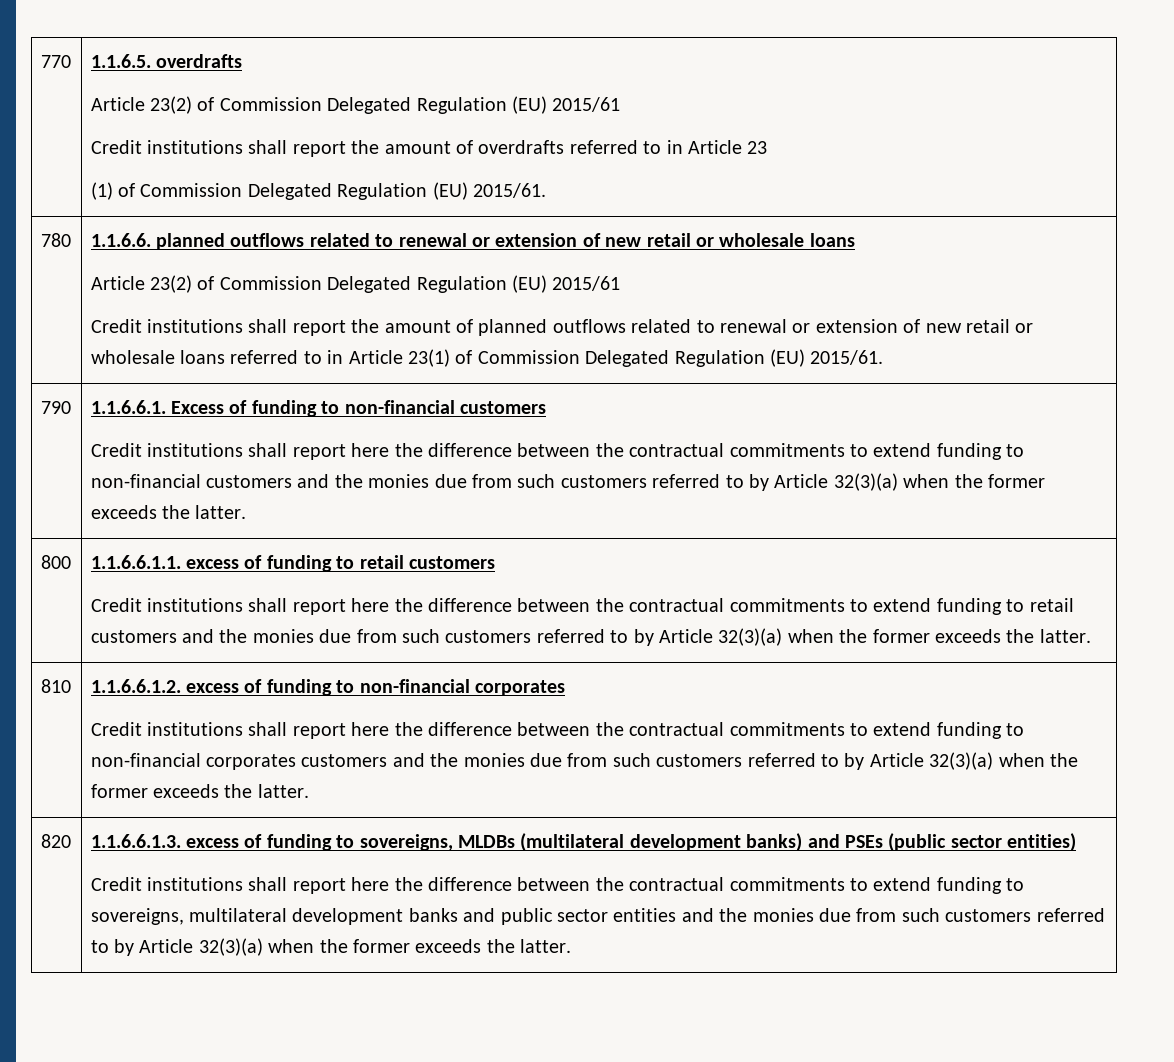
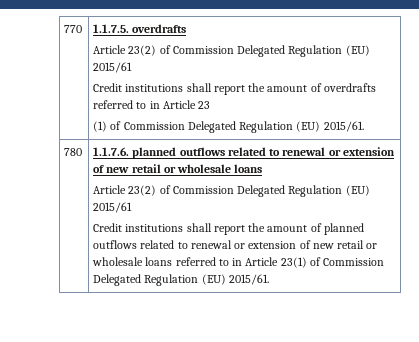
[90,54,151,68] 1.1.6.5. -> [93,24,130,33] 1.1.7.5.
[90,233,151,247] 1.1.6.6. -> [93,147,130,156] 1.1.7.6.
[40,401,71,414] [90,400,546,417] [90,443,1025,460] [90,473,1045,491] [90,505,247,519] [40,555,71,569] [90,555,495,572] [90,598,1074,615] [90,628,1091,646] [40,679,71,693] [90,679,565,696] [90,722,1025,739] [90,752,1078,770] [90,784,309,798] [40,834,71,848] [90,833,1077,852] [90,877,1025,894] [90,908,1105,925] [90,938,572,956] // 790 | 1.1.6.6.1. Excess of funding to non-financial customers // Credit institutions shall report here the difference between the contractual commitments to extend funding to non-financial customers and the monies due from such customers referred to by Article 32(3)(a) when the former exceeds the latter. // 800 | 1.1.6.6.1.1. excess of funding to retail customers // Credit institutions shall report here the difference between the contractual commitments to extend funding to retail customers and the monies due from such customers referred to by Article 32(3)(a) when the former exceeds the latter. // 810 | 1.1.6.6.1.2. excess of funding to non-financial corporates // Credit institutions shall report here the difference between the contractual commitments to extend funding to non-financial corporates customers and the monies due from such customers referred to by Article 32(3)(a) when the former exceeds the latter. // 820 | 1.1.6.6.1.3. excess of funding to sovereigns, MLDBs (multilateral development banks) and PSEs (public sector entities) // Credit institutions shall report here the difference between the contractual commitments to extend funding to sovereigns, multilateral development banks and public sector entities and the monies due from such customers referred to by Article 32(3)(a) when the former exceeds the latter. -> (269, 279) none

